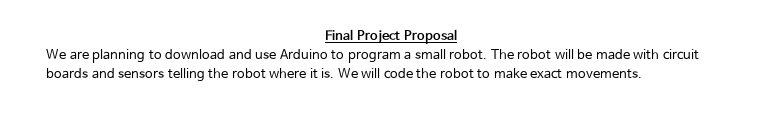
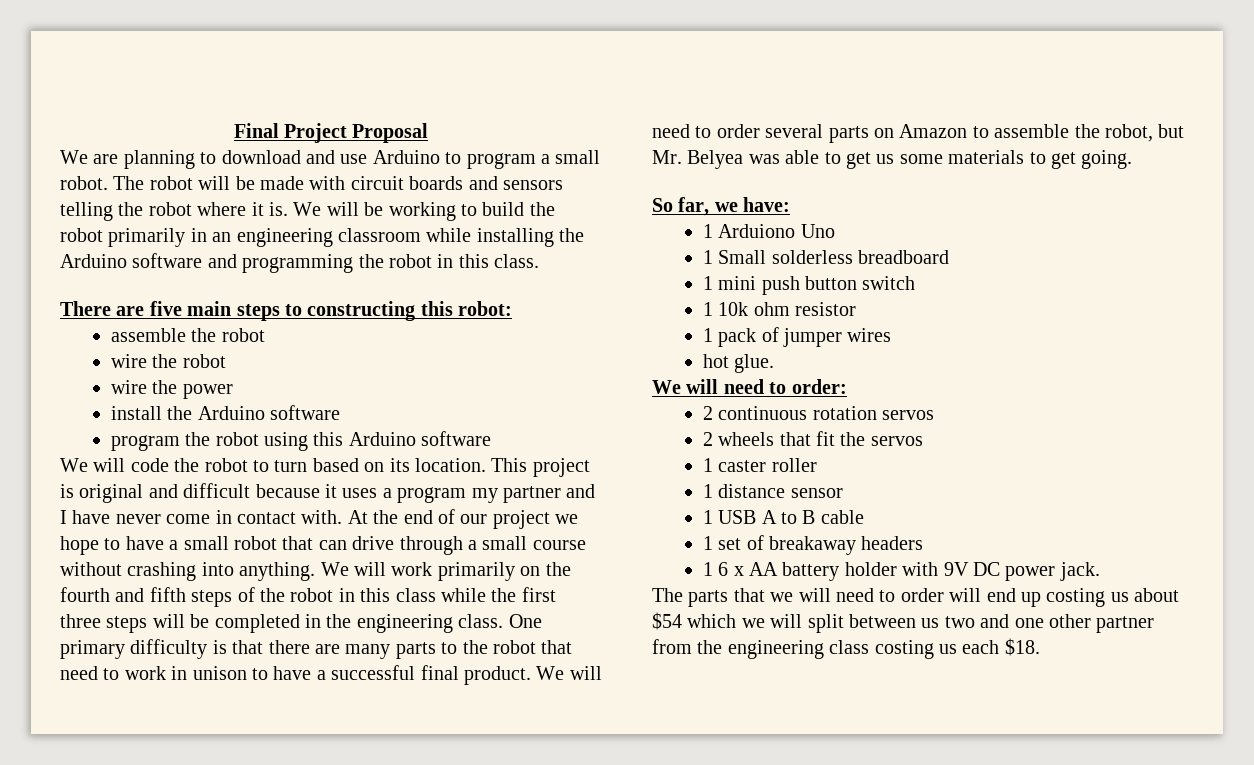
[383,68,642,79] code the robot to make exact movements. -> [364,202,555,221] [60,228,585,247] [60,253,540,273] [60,301,513,321] [110,328,265,342] [110,354,226,368] [110,380,233,399] [110,405,340,420] [110,431,492,451] [60,458,590,477] [60,483,596,503] [60,509,579,529] [60,536,586,555] [60,562,571,581] [60,587,556,607] [60,614,542,633] [60,639,573,659] [60,665,602,685] [652,124,1185,143] [652,150,1133,169] [652,197,791,216] [702,224,835,238] [702,250,949,264] [702,276,916,295] [702,302,856,316] [702,327,892,347] [702,354,775,373] [652,379,847,394] [702,406,934,420] [702,431,923,446] [702,458,817,472] [702,484,843,498] [702,510,864,524] [702,535,924,555] [702,562,1100,581] [652,588,1180,607] [652,612,1155,633] [652,638,1040,659] be working to build the robot primarily in an engineering classroom while installing the Arduino software and programming the robot in this class. // There are five main steps to constructing this robot: // assemble the robot // wire the robot // wire the power // install the Arduino software // program the robot using this Arduino software // We will code the robot to turn based on its location. This project is original and difficult because it uses a program my partner and I have never come in contact with. At the end of our project we hope to have a small robot that can drive through a small course without crashing into anything. We will work primarily on the fourth and fifth steps of the robot in this class while the first three steps will be completed in the engineering class. One primary difficulty is that there are many parts to the robot that need to work in unison to have a successful final product. We will need to order several parts on Amazon to assemble the robot, but Mr. Belyea was able to get us some materials to get going. // So far, we have: // 1 Arduiono Uno // 1 Small solderless breadboard // 1 mini push button switch // 1 10k ohm resistor // 1 pack of jumper wires // hot glue. // We will need to order: // 2 continuous rotation servos // 2 wheels that fit the servos // 1 caster roller // 1 distance sensor // 1 USB A to B cable // 1 set of breakaway headers // 1 6 x AA battery holder with 9V DC power jack. // The parts that we will need to order will end up costing us about $54 which we will split between us two and one other partner from the engineering class costing us each $18.

